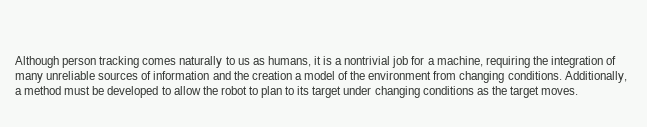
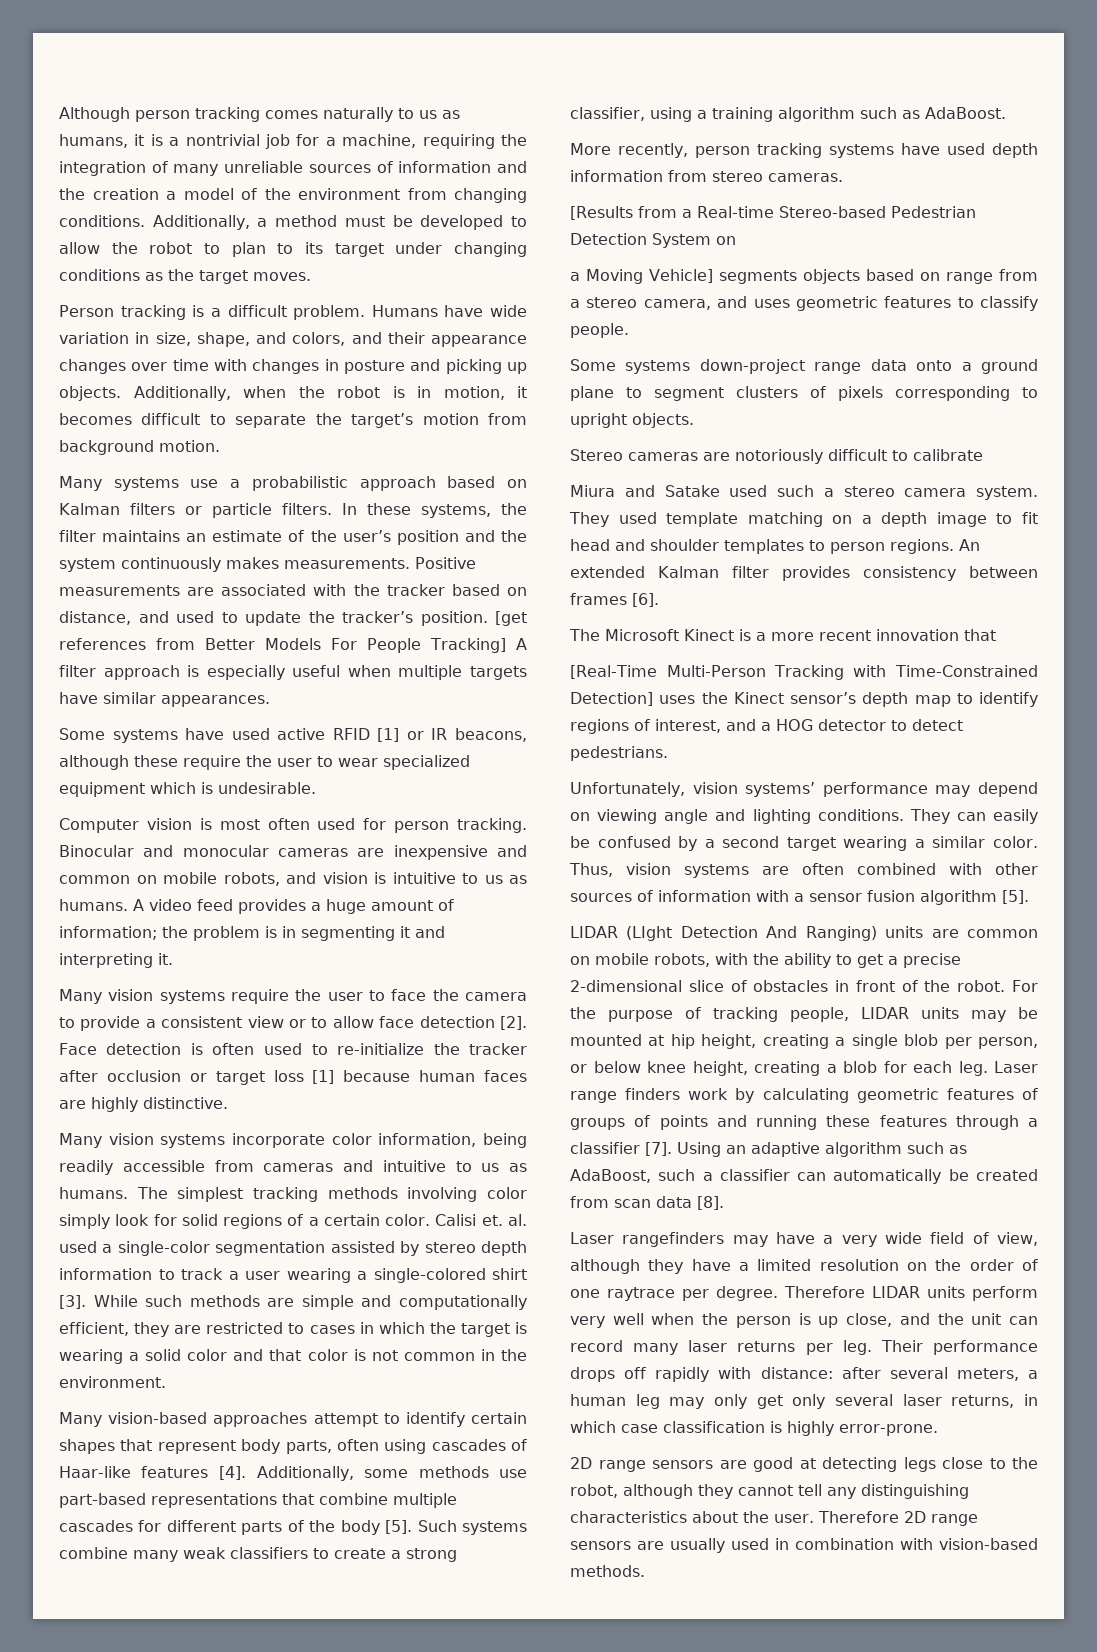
(579, 91) none -> [59,305,527,320] [59,332,527,347] [59,359,527,374] [59,386,527,401] [59,413,527,428] [59,440,220,455] [59,476,527,491] [59,503,527,518] [59,530,527,545] [59,557,476,572] [59,584,528,596] [59,611,527,626] [59,638,527,653] [59,665,527,680] [59,692,270,707] [59,728,527,743] [59,755,470,770] [59,782,316,797] [59,818,527,833] [59,845,527,860] [59,872,527,886] [59,899,454,914] [59,926,445,941] [59,953,173,968] [59,989,527,1004] [59,1016,527,1031] [59,1043,527,1055] [59,1070,527,1085] [59,1097,228,1112] [59,1133,527,1148] [59,1160,527,1175] [59,1187,527,1202] [59,1214,528,1229] [59,1241,527,1256] [59,1268,527,1283] [59,1295,527,1310] [59,1322,528,1337] [59,1349,527,1364] [59,1376,166,1388] [59,1412,527,1427] [59,1439,527,1454] [59,1466,527,1481] [59,1493,457,1508] [59,1520,528,1535] [59,1547,457,1562] [570,107,1006,122] [570,143,1038,158] [570,170,843,182] [570,206,976,220] [570,233,736,248] [570,269,1038,284] [570,296,1038,311] [570,323,629,338] [570,359,1038,374] [570,386,1038,401] [570,413,694,428] [570,449,983,464] [570,485,1038,500] [569,512,1038,527] [570,539,980,554] [570,566,1038,581] [570,593,659,607] [569,629,996,641] [570,665,1038,680] [570,692,1038,707] [570,719,963,734] [570,746,668,761] [570,782,1038,797] [570,809,1038,824] [570,836,1039,851] [569,863,1038,878] [570,890,1029,905] [570,926,1038,941] [570,953,961,968] [570,980,1038,992] [570,1007,1038,1022] [570,1034,1038,1049] [570,1061,1038,1076] [570,1088,1038,1103] [570,1115,1038,1130] [570,1142,967,1157] [570,1169,1038,1184] [570,1196,724,1210] [570,1232,1038,1247] [570,1259,1038,1274] [570,1286,1038,1301] [570,1313,1038,1328] [570,1340,1038,1355] [570,1367,1038,1382] [570,1394,1038,1409] [570,1421,938,1436] [570,1457,1038,1472] [570,1484,969,1499] [570,1511,978,1526] [570,1538,1038,1553] [570,1565,645,1577] // Person tracking is a difficult problem. Humans have wide variation in size, shape, and colors, and their appearance changes over time with changes in posture and picking up objects. Additionally, when the robot is in motion, it becomes difficult to separate the target’s motion from background motion. // Many systems use a probabilistic approach based on Kalman filters or particle filters. In these systems, the filter maintains an estimate of the user’s position and the system continuously makes measurements. Positive measurements are associated with the tracker based on distance, and used to update the tracker’s position. [get references from Better Models For People Tracking] A filter approach is especially useful when multiple targets have similar appearances. // Some systems have used active RFID [1] or IR beacons, although these require the user to wear specialized equipment which is undesirable. // Computer vision is most often used for person tracking. Binocular and monocular cameras are inexpensive and common on mobile robots, and vision is intuitive to us as humans. A video feed provides a huge amount of information; the problem is in segmenting it and interpreting it. // Many vision systems require the user to face the camera to provide a consistent view or to allow face detection [2]. Face detection is often used to re-initialize the tracker after occlusion or target loss [1] because human faces are highly distinctive. // Many vision systems incorporate color information, being readily accessible from cameras and intuitive to us as humans. The simplest tracking methods involving color simply look for solid regions of a certain color. Calisi et. al. used a single-color segmentation assisted by stereo depth information to track a user wearing a single-colored shirt [3]. While such methods are simple and computationally efficient, they are restricted to cases in which the target is wearing a solid color and that color is not common in the environment. // Many vision-based approaches attempt to identify certain shapes that represent body parts, often using cascades of Haar-like features [4]. Additionally, some methods use part-based representations that combine multiple cascades for different parts of the body [5]. Such systems combine many weak classifiers to create a strong classifier, using a training algorithm such as AdaBoost. // More recently, person tracking systems have used depth information from stereo cameras. // [Results from a Real-time Stereo-based Pedestrian Detection System on // a Moving Vehicle] segments objects based on range from a stereo camera, and uses geometric features to classify people. // Some systems down-project range data onto a ground plane to segment clusters of pixels corresponding to upright objects. // Stereo cameras are notoriously difficult to calibrate // Miura and Satake used such a stereo camera system. They used template matching on a depth image to fit head and shoulder templates to person regions. An extended Kalman filter provides consistency between frames [6]. // The Microsoft Kinect is a more recent innovation that // [Real-Time Multi-Person Tracking with Time-Constrained Detection] uses the Kinect sensor’s depth map to identify regions of interest, and a HOG detector to detect pedestrians. // Unfortunately, vision systems’ performance may depend on viewing angle and lighting conditions. They can easily be confused by a second target wearing a similar color. Thus, vision systems are often combined with other sources of information with a sensor fusion algorithm [5]. // LIDAR (LIght Detection And Ranging) units are common on mobile robots, with the ability to get a precise 2-dimensional slice of obstacles in front of the robot. For the purpose of tracking people, LIDAR units may be mounted at hip height, creating a single blob per person, or below knee height, creating a blob for each leg. Laser range finders work by calculating geometric features of groups of points and running these features through a classifier [7]. Using an adaptive algorithm such as AdaBoost, such a classifier can automatically be created from scan data [8]. // Laser rangefinders may have a very wide field of view, although they have a limited resolution on the order of one raytrace per degree. Therefore LIDAR units perform very well when the person is up close, and the unit can record many laser returns per leg. Their performance drops off rapidly with distance: after several meters, a human leg may only get only several laser returns, in which case classification is highly error-prone. // 2D range sensors are good at detecting legs close to the robot, although they cannot tell any distinguishing characteristics about the user. Therefore 2D range sensors are usually used in combination with vision-based methods.

